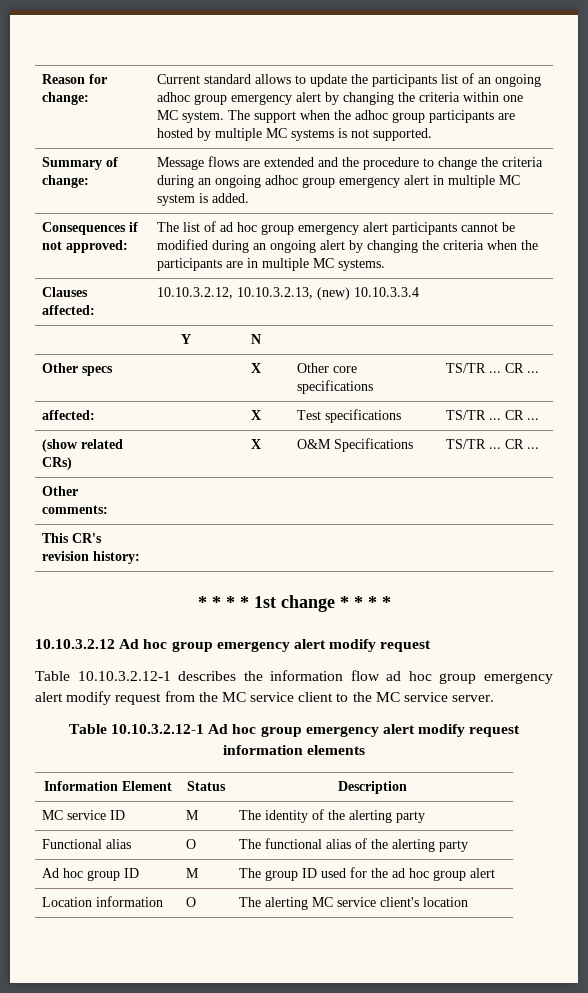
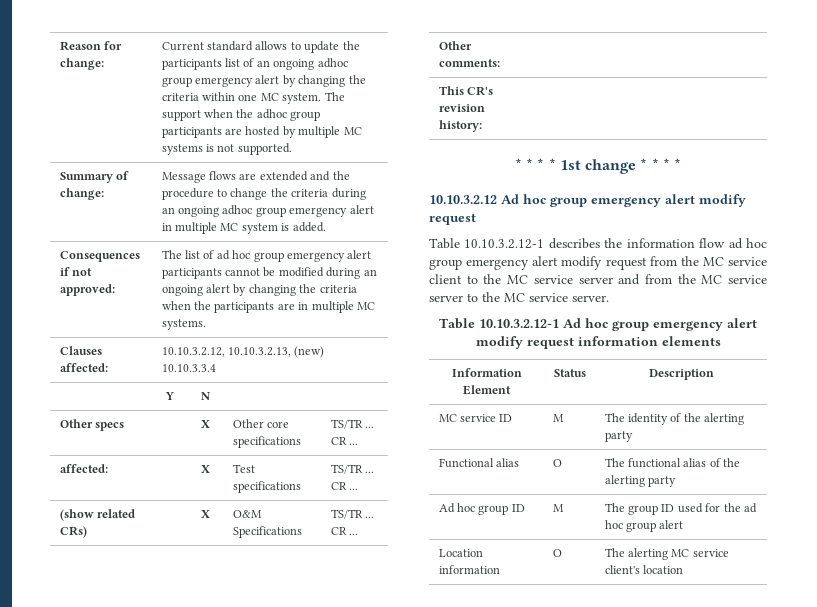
(449, 697) none -> [578,274,767,285] [429,292,568,302] server and from the MC service server to the MC service

